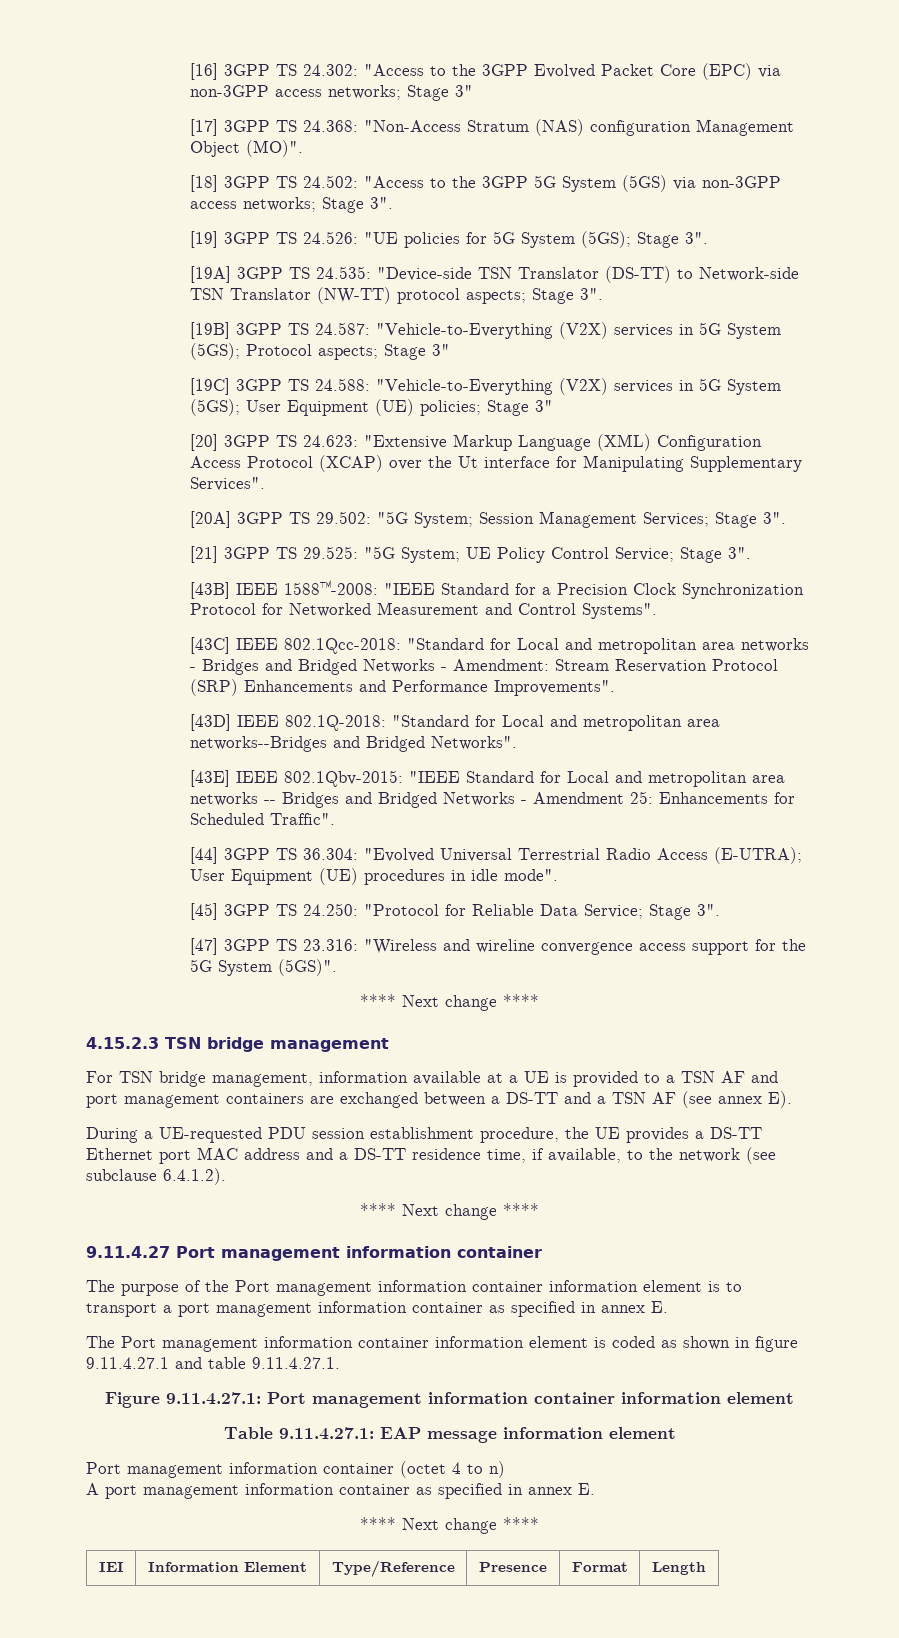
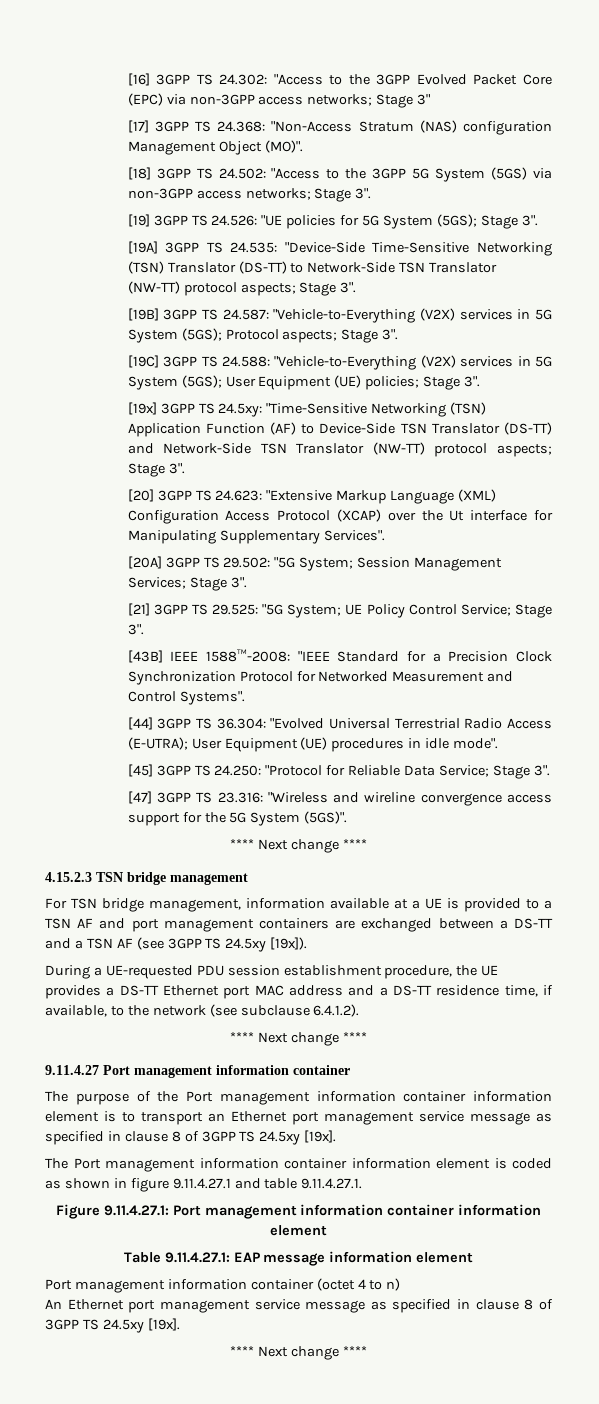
[377,267,513,281] "Device-side TSN -> [284,242,552,256] [127,261,164,274] "Device-Side Time-Sensitive Networking (TSN)
[699,267,800,281] Network-side -> [307,262,396,273] Network-Side
[432,344,451,356] 3" -> [382,329,399,340] 3".
[535,400,554,412] 3" -> [464,376,481,387] [127,402,487,417] [127,422,552,437] [127,442,552,457] [127,463,185,477] 3". // [19x] 3GPP TS 24.5xy: "Time-Sensitive Networking (TSN) Application Function (AF) to Device-Side TSN Translator (DS-TT) and Network-Side TSN Translator (NW-TT) protocol aspects; Stage 3".
[190,637,810,654] [190,659,779,675] [190,679,616,696] [190,714,721,731] [190,736,518,752] [190,770,786,787] [190,791,796,808] [190,813,336,825] // [43C] IEEE 802.1Qcc-2018: "Standard for Local and metropolitan area networks - Bridges and Bridged Networks - Amendment: Stream Reservation Protocol (SRP) Enhancements and Performance Improvements". // [43D] IEEE 802.1Q-2018: "Standard for Local and metropolitan area networks--Bridges and Bridged Networks". // [43E] IEEE 802.1Qbv-2015: "IEEE Standard for Local and metropolitan area networks -- Bridges and Bridged Networks - Amendment 25: Enhancements for Scheduled Traffic". -> (245, 698) none
[718,1091,792,1108] annex E). -> [167,937,308,952] 3GPP TS 24.5xy [19x]).
[163,1301,668,1317] a port management information container as specified in annex E. -> [208,1111,552,1125] [45,1130,337,1145] an Ethernet port management service message as specified in clause 8 of 3GPP TS 24.5xy [19x].
[86,1483,595,1499] [360,1517,539,1534] [98,1562,124,1572] [148,1562,307,1572] [331,1560,455,1577] [479,1562,547,1572] [571,1562,628,1572] [652,1562,706,1575] A port management information container as specified in annex E. // **** Next change **** // IEI | Information Element | Type/Reference | Presence | Format | Length -> [45,1299,553,1313] [45,1318,180,1333] [230,1346,367,1360] An Ethernet port management service message as specified in clause 8 of 3GPP TS 24.5xy [19x]. // **** Next change ****

